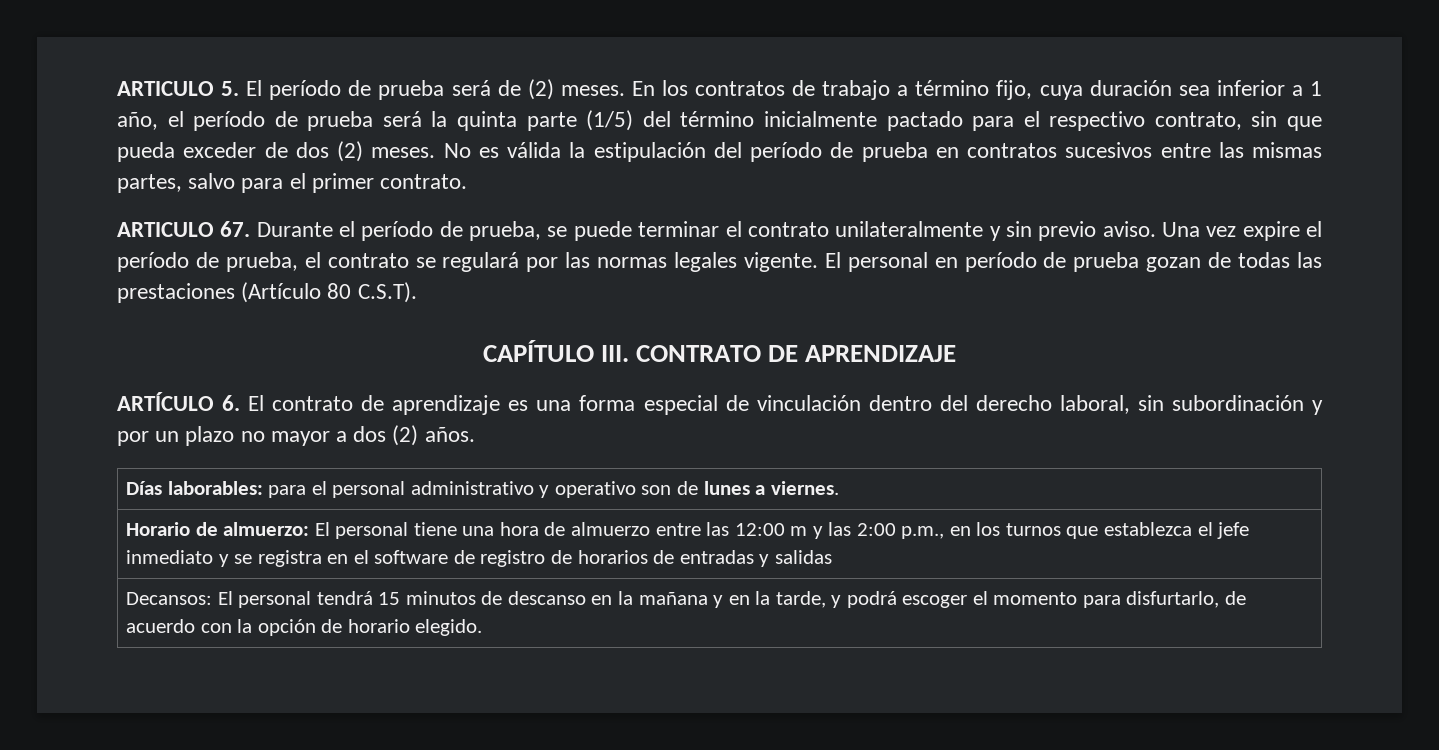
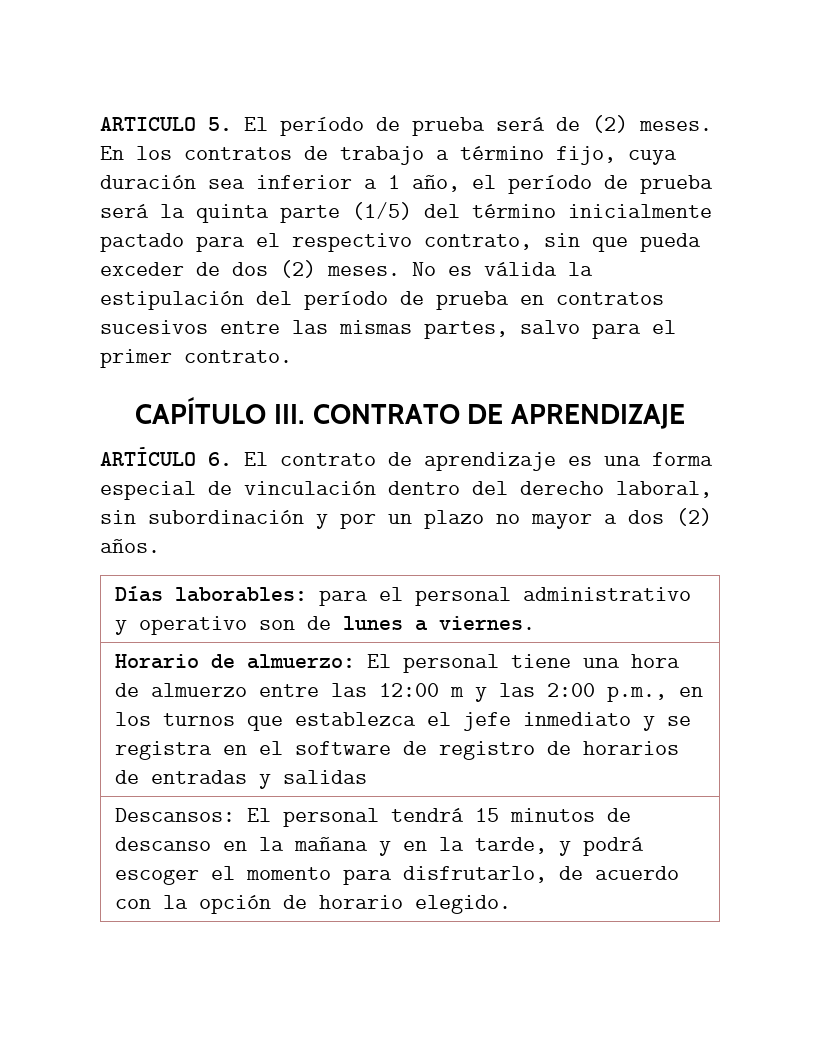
[117,221,1322,241] [117,252,1323,272] [117,282,417,303] // ARTICULO 67. Durante el período de prueba, se puede terminar el contrato unilateralmente y sin previo aviso. Una vez expire el período de prueba, el contrato se regulará por las normas legales vigente. El personal en período de prueba gozan de todas las prestaciones (Artículo 80 C.S.T). -> (292, 356) none
[126,592,213,605] Decansos: -> [115,808,236,822] Descansos:
[1126,591,1220,608] disfurtarlo, -> [403,866,548,883] disfrutarlo,

